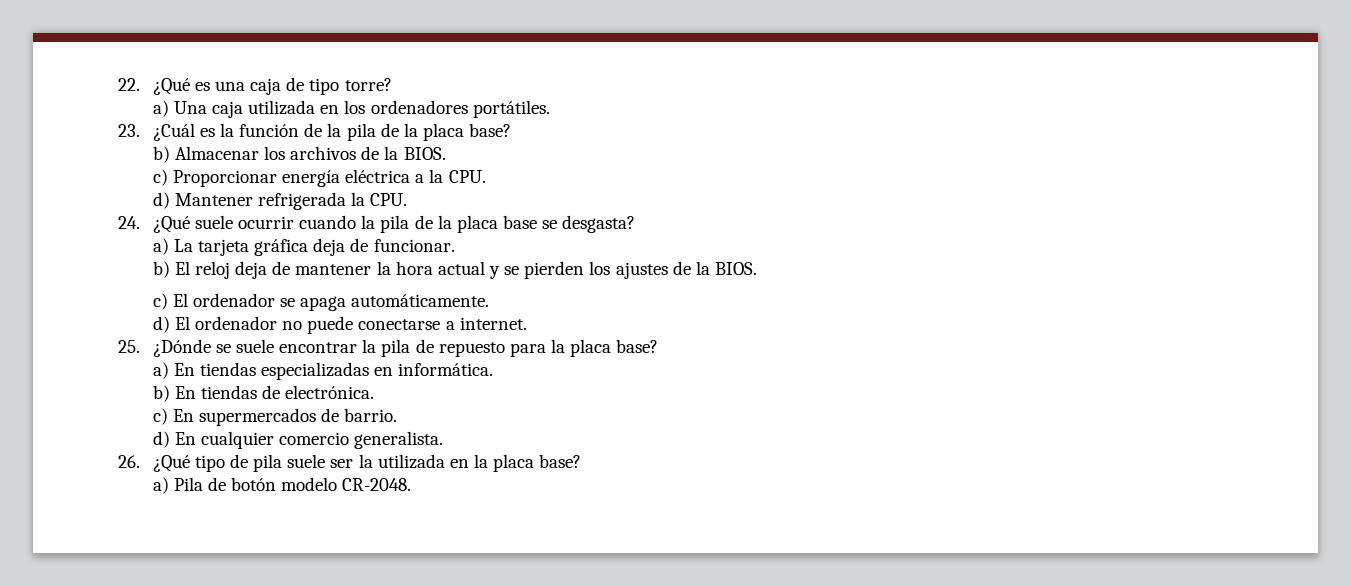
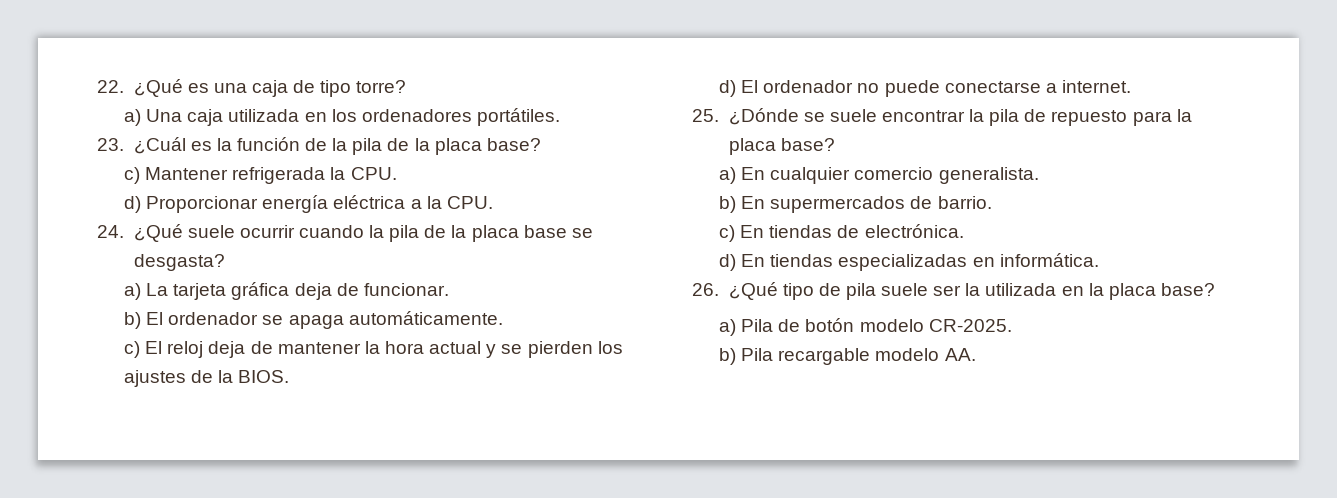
[152,146,446,163] [152,169,168,186] b) Almacenar los archivos de la BIOS. // c) -> [124,167,397,184] [124,196,142,213] c) Mantener refrigerada la CPU. // d)
[152,192,408,210] // d) Mantener refrigerada la CPU. -> (493, 202) none
(190, 268) none -> [168,311,503,329] [124,341,163,358] ordenador se apaga automáticamente. // c) El
[152,293,490,311] // c) El ordenador se apaga automáticamente. -> (290, 376) none
[200,362,494,380] [152,385,375,402] [152,408,398,426] [152,431,444,449] tiendas especializadas en informática. // b) En tiendas de electrónica. // c) En supermercados de barrio. // d) En cualquier comercio generalista. -> [770,167,1039,184] [719,196,992,213] [719,224,964,242] [719,253,1099,271] cualquier comercio generalista. // b) En supermercados de barrio. // c) En tiendas de electrónica. // d) En tiendas especializadas en informática.
[342,478,412,491] CR-2048. -> [928,319,1012,332] [719,348,976,365] CR-2025. // b) Pila recargable modelo AA.

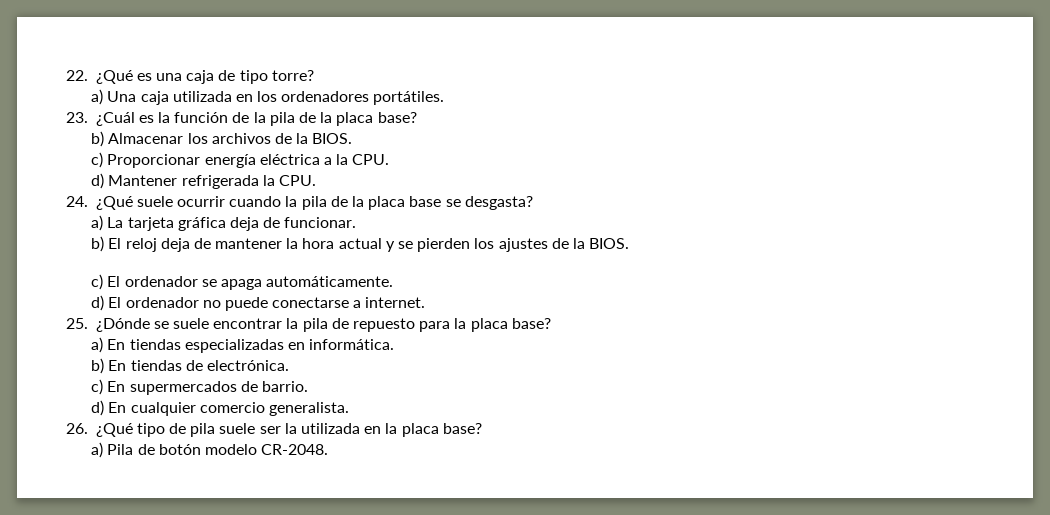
[124,167,326,184] c) Mantener refrigerada -> [91,131,353,147] [91,152,332,168] b) Almacenar los archivos de la BIOS. // c) Proporcionar energía eléctrica a
[146,195,422,213] Proporcionar energía eléctrica a -> [108,175,259,189] Mantener refrigerada
[168,311,503,329] [124,341,163,358] ordenador se apaga automáticamente. // c) El -> (122, 243) none
(290, 376) none -> [91,274,394,290] // c) El ordenador se apaga automáticamente.
[770,167,1039,184] [719,196,992,213] [719,224,964,242] [719,253,1099,271] cualquier comercio generalista. // b) En supermercados de barrio. // c) En tiendas de electrónica. // d) En tiendas especializadas en informática. -> [129,339,395,353] [91,358,289,374] [91,379,308,395] [91,400,349,416] tiendas especializadas en informática. // b) En tiendas de electrónica. // c) En supermercados de barrio. // d) En cualquier comercio generalista.
[928,319,1012,332] [719,348,976,365] CR-2025. // b) Pila recargable modelo AA. -> [261,444,329,455] CR-2048.

